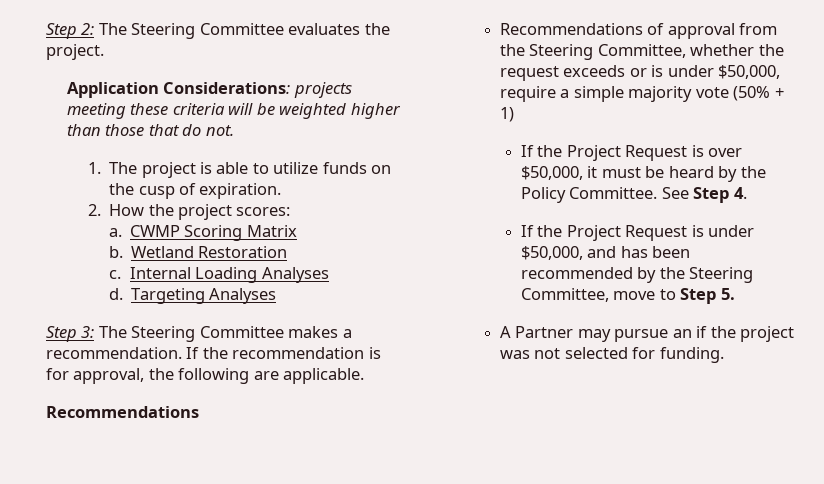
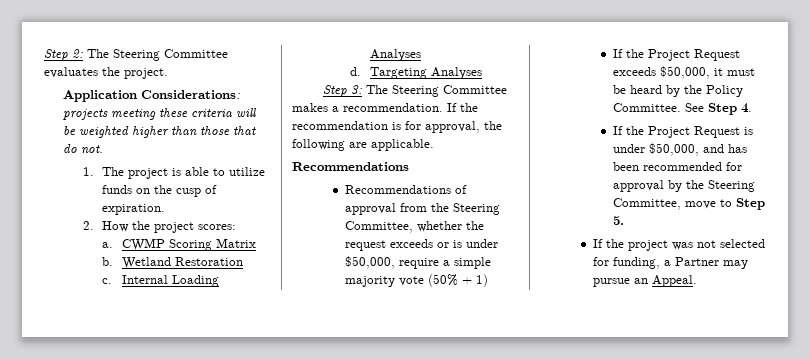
[691,145,743,157] is over -> [612,67,656,76] exceeds
(633, 273) none -> [725,162,742,171] [612,180,664,192] for approval
[499,326,708,342] A Partner may pursue an if -> [593,239,604,248] If
[659,347,724,363] funding. -> [613,257,749,269] [593,275,698,287] funding, a Partner may pursue an Appeal.

